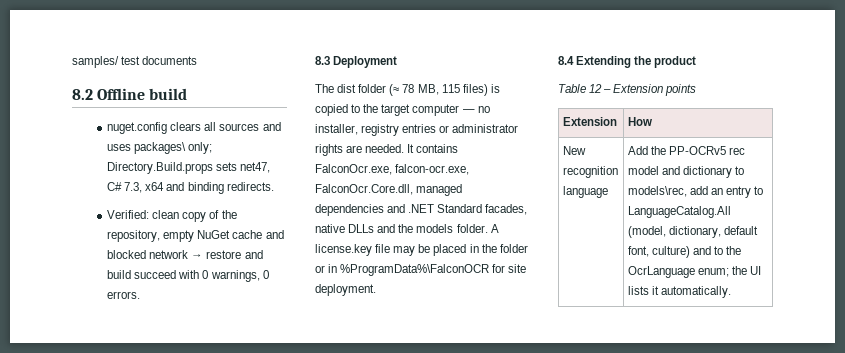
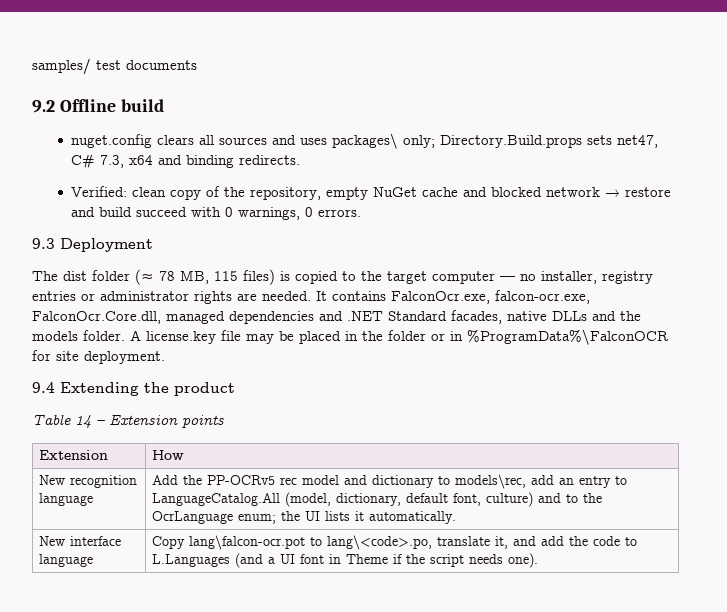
[72,89,93,100] 8.2 -> [32,100,55,113] 9.2
[315,56,330,65] 8.3 -> [32,238,55,249] 9.3
[558,56,574,65] 8.4 -> [32,382,55,393] 9.4
[589,84,603,93] 12 -> [75,415,91,428] 14
(731, 292) none -> [38,536,121,546] [38,554,93,567] [151,535,637,550] [151,553,538,568] // New interface language | Copy lang\falcon-ocr.pot to lang\<code>.po, translate it, and add the code to L.Languages (and a UI font in Theme if the script needs one).

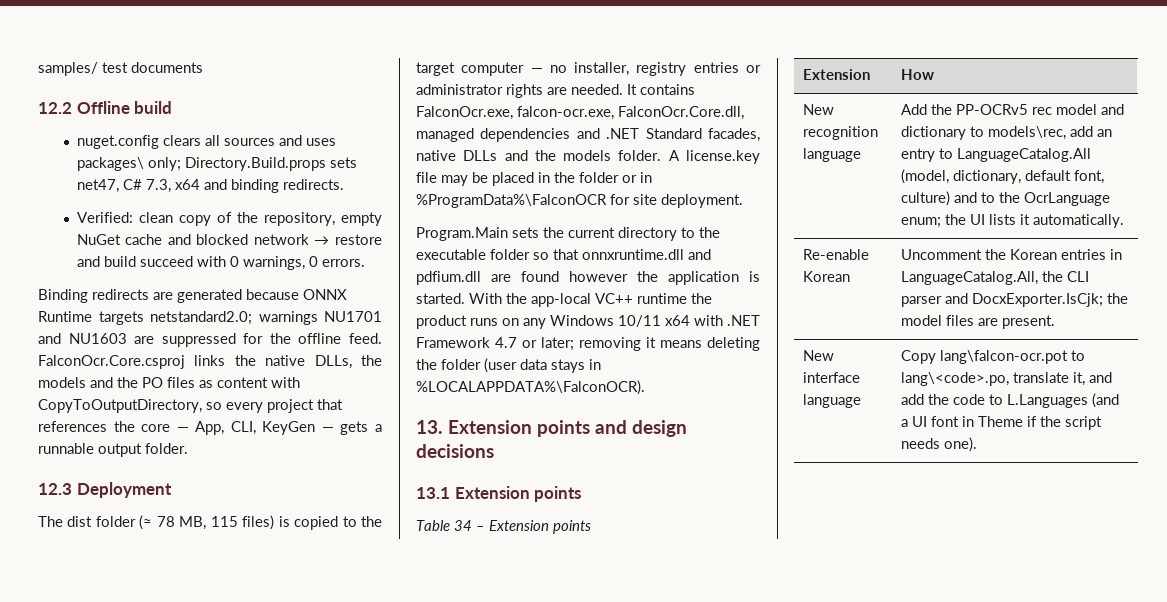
[32,100,55,113] 9.2 -> [38,102,72,114] 12.2
[32,238,55,249] 9.3 -> [38,289,347,303] [38,311,382,325] [38,333,382,347] [38,355,382,369] [38,377,300,388] [38,399,343,413] [38,421,382,435] [38,443,188,457] [38,483,72,495] Binding redirects are generated because ONNX Runtime targets netstandard2.0; warnings NU1701 and NU1603 are suppressed for the offline feed. FalconOcr.Core.csproj links the native DLLs, the models and the PO files as content with CopyToOutputDirectory, so every project that references the core — App, CLI, KeyGen — gets a runnable output folder. // 12.3
[32,382,235,396] 9.4 Extending the product -> [416,227,720,241] [416,249,711,260] [416,271,760,285] [416,293,712,307] [416,315,760,329] [416,337,760,351] [416,358,601,373] [416,380,645,395] [416,420,687,437] [416,444,494,458] [416,486,582,502] Program.Main sets the current directory to the executable folder so that onnxruntime.dll and pdfium.dll are found however the application is started. With the app-local VC++ runtime the product runs on any Windows 10/11 x64 with .NET Framework 4.7 or later; removing it means deleting the folder (user data stays in %LOCALAPPDATA%\FalconOCR). // 13. Extension points and design decisions // 13.1 Extension points
[75,415,91,428] 14 -> [454,520,472,531] 34
(456, 517) none -> [802,249,869,260] [802,271,850,282] [900,249,1122,260] [900,271,1089,285] [900,293,1128,307] [900,315,1055,329] // Re-enable Korean | Uncomment the Korean entries in LanguageCatalog.All, the CLI parser and DocxExporter.IsCjk; the model files are present.

